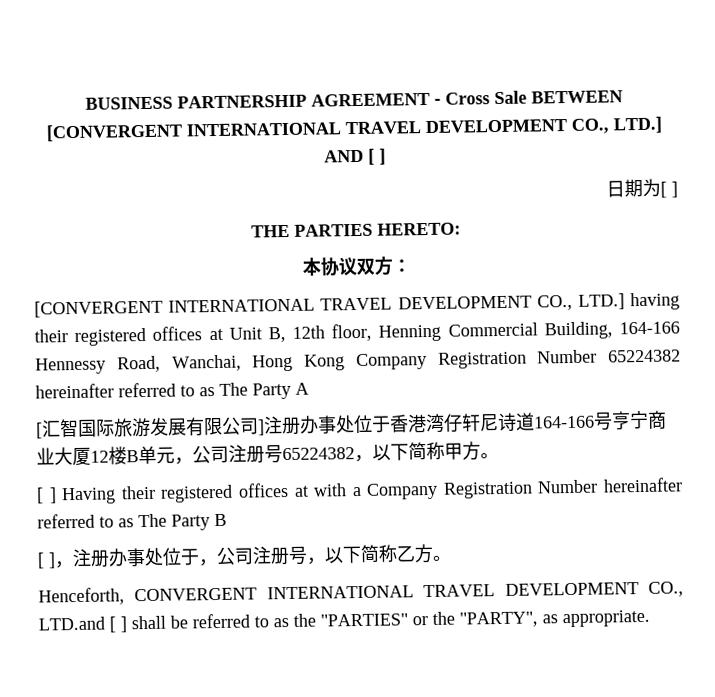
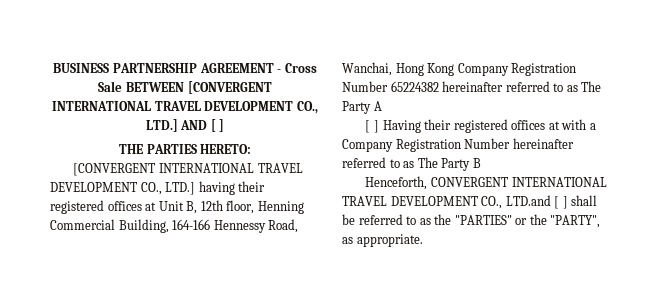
[606,178,678,198] // 日期为[ ] -> (225, 125) none
[301,255,411,277] // 本协议双方： -> (252, 149) none
[36,410,667,439] [36,441,499,466] // [汇智国际旅游发展有限公司]注册办事处位于香港湾仔轩尼诗道164-166号亨宁商业大厦12楼B单元，公司注册号65224382，以下简称甲方。 -> (382, 106) none
[37,543,452,569] // [ ]，注册办事处位于，公司注册号，以下简称乙方。 -> (481, 163) none

